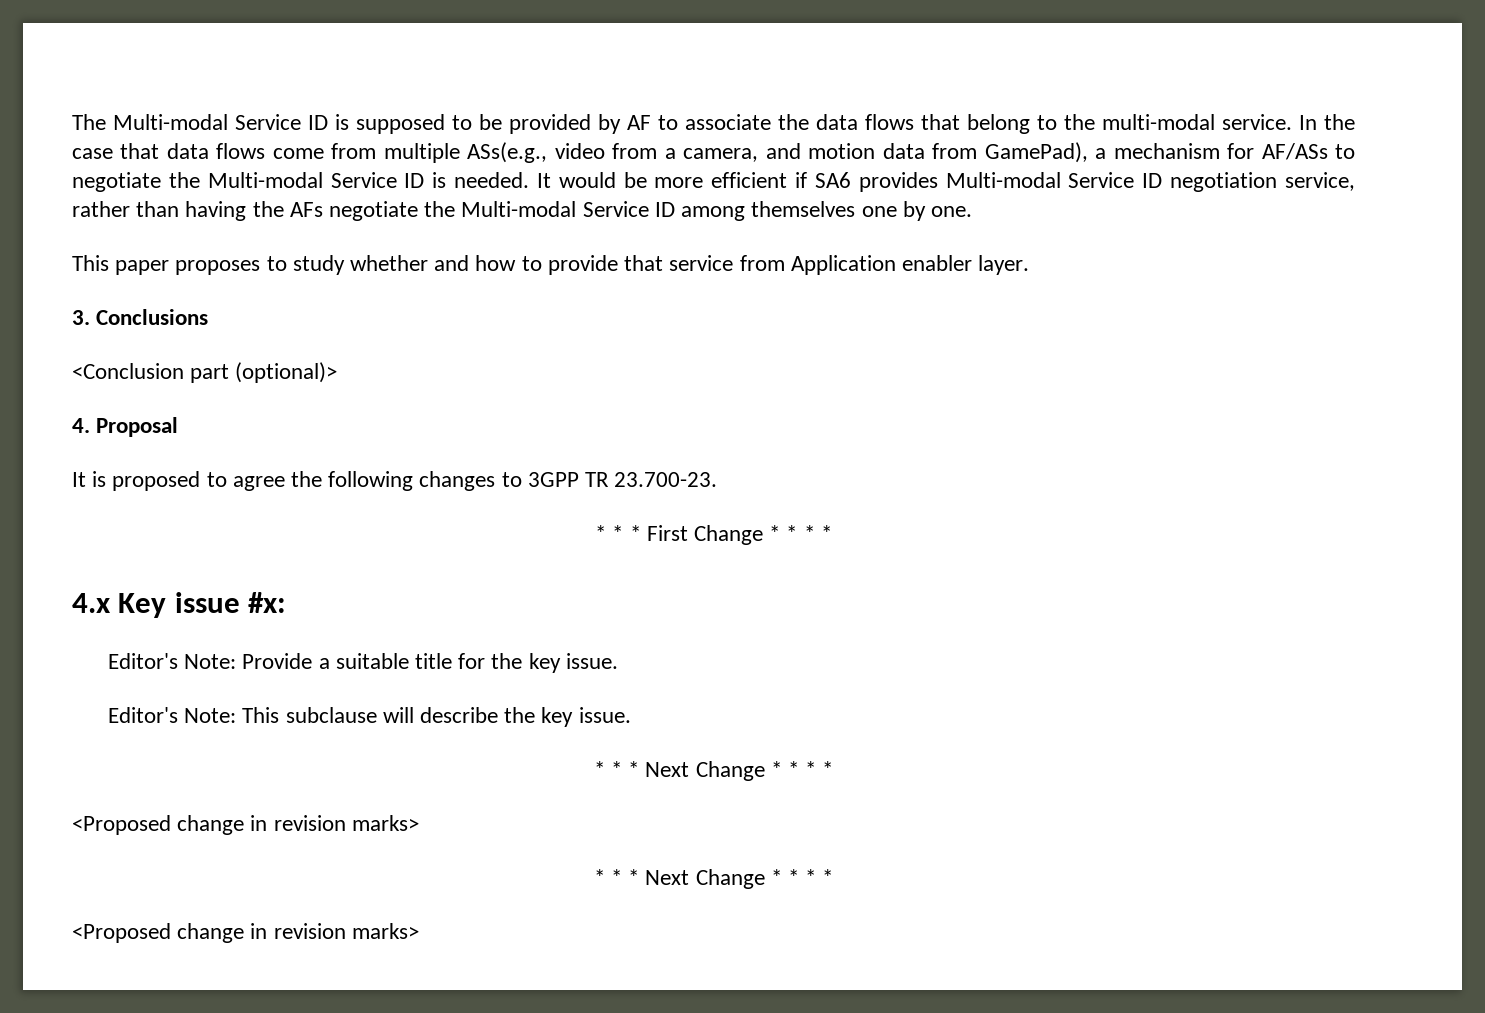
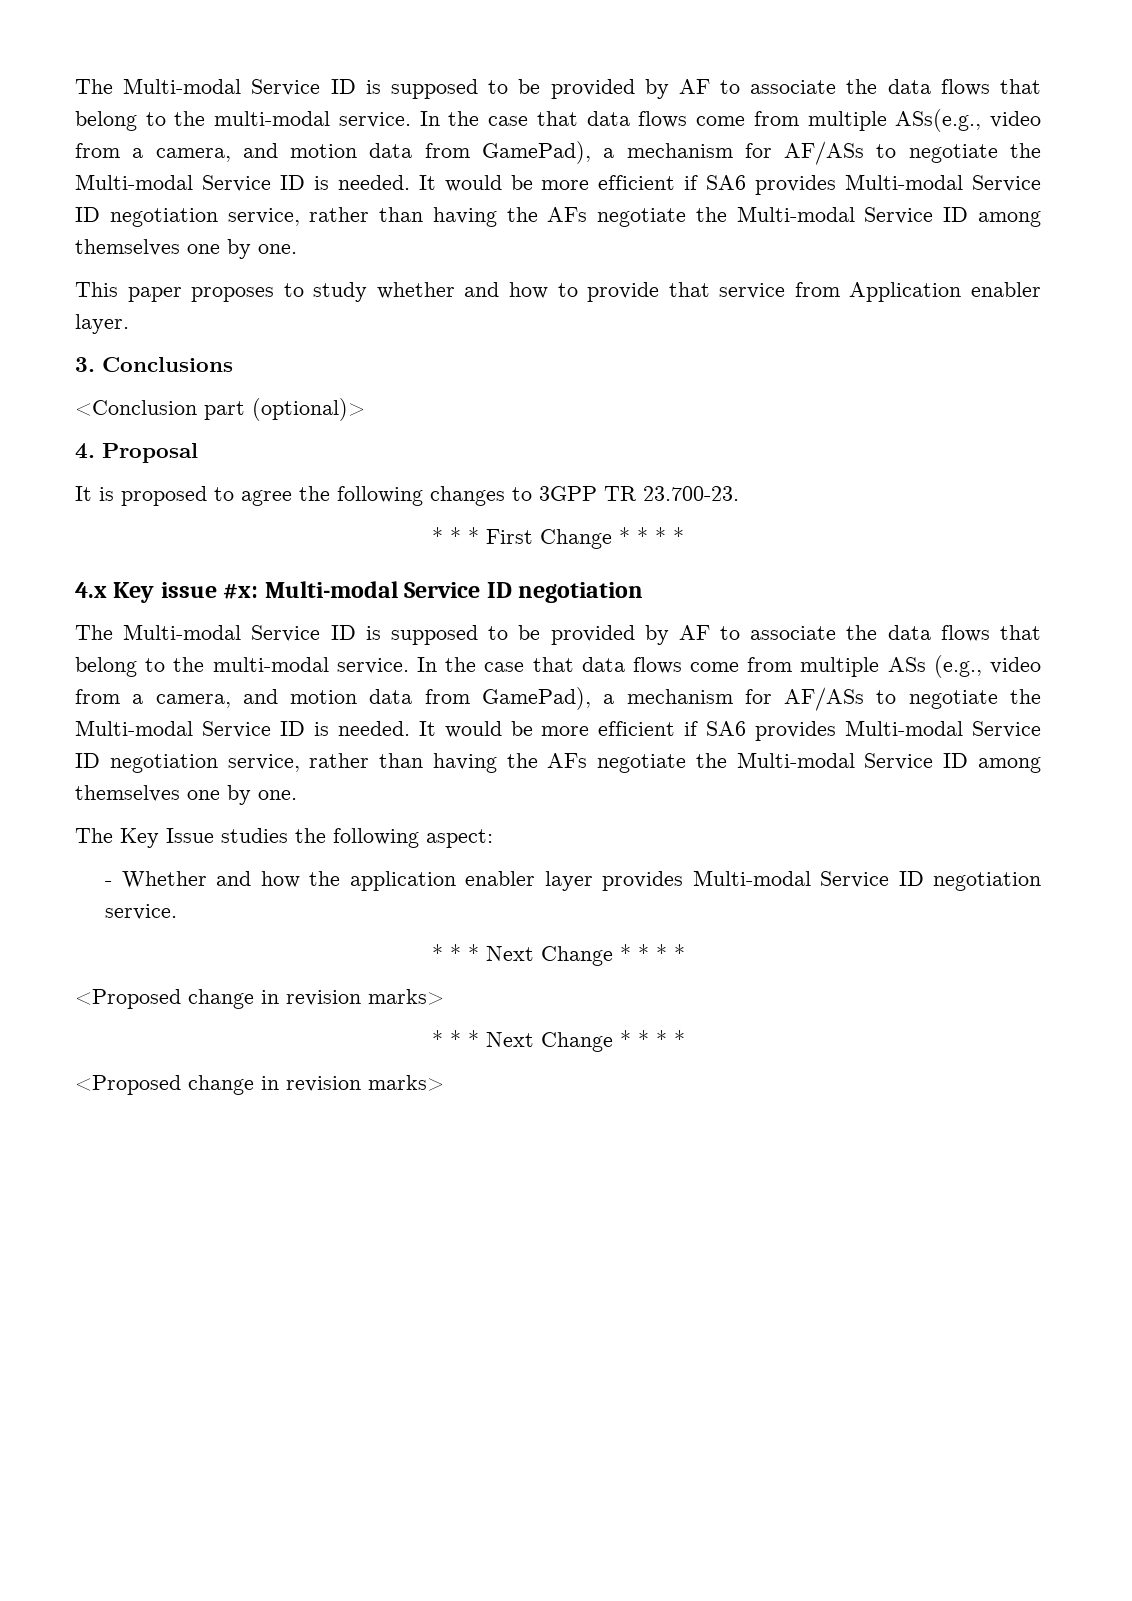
[107,653,618,673] [107,707,631,727] // Editor's Note: Provide a suitable title for the key issue. // Editor's Note: This subclause will describe the key issue. -> [264,581,644,603] [75,624,1041,645] [75,655,1041,678] [75,687,1042,711] [75,720,1042,741] [75,752,1041,773] [75,785,297,805] [75,828,493,848] [105,870,1041,891] [105,904,178,920] Multi-modal Service ID negotiation // The Multi-modal Service ID is supposed to be provided by AF to associate the data flows that belong to the multi-modal service. In the case that data flows come from multiple ASs (e.g., video from a camera, and motion data from GamePad), a mechanism for AF/ASs to negotiate the Multi-modal Service ID is needed. It would be more efficient if SA6 provides Multi-modal Service ID negotiation service, rather than having the AFs negotiate the Multi-modal Service ID among themselves one by one. // The Key Issue studies the following aspect: // - Whether and how the application enabler layer provides Multi-modal Service ID negotiation service.

